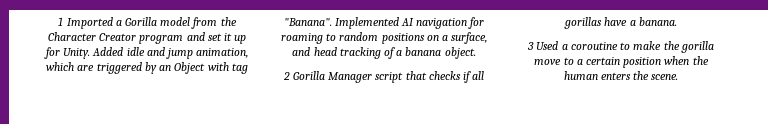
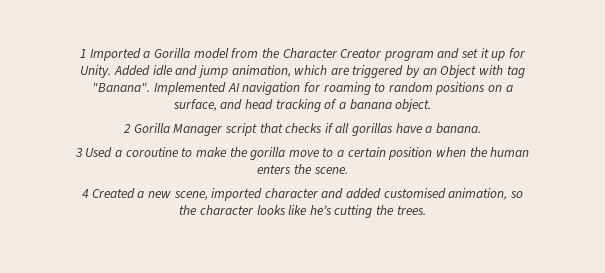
(679, 77) none -> [81,188,524,201] [179,205,426,218] // 4 Created a new scene, imported character and added customised animation, so the character looks like he’s cutting the trees.

